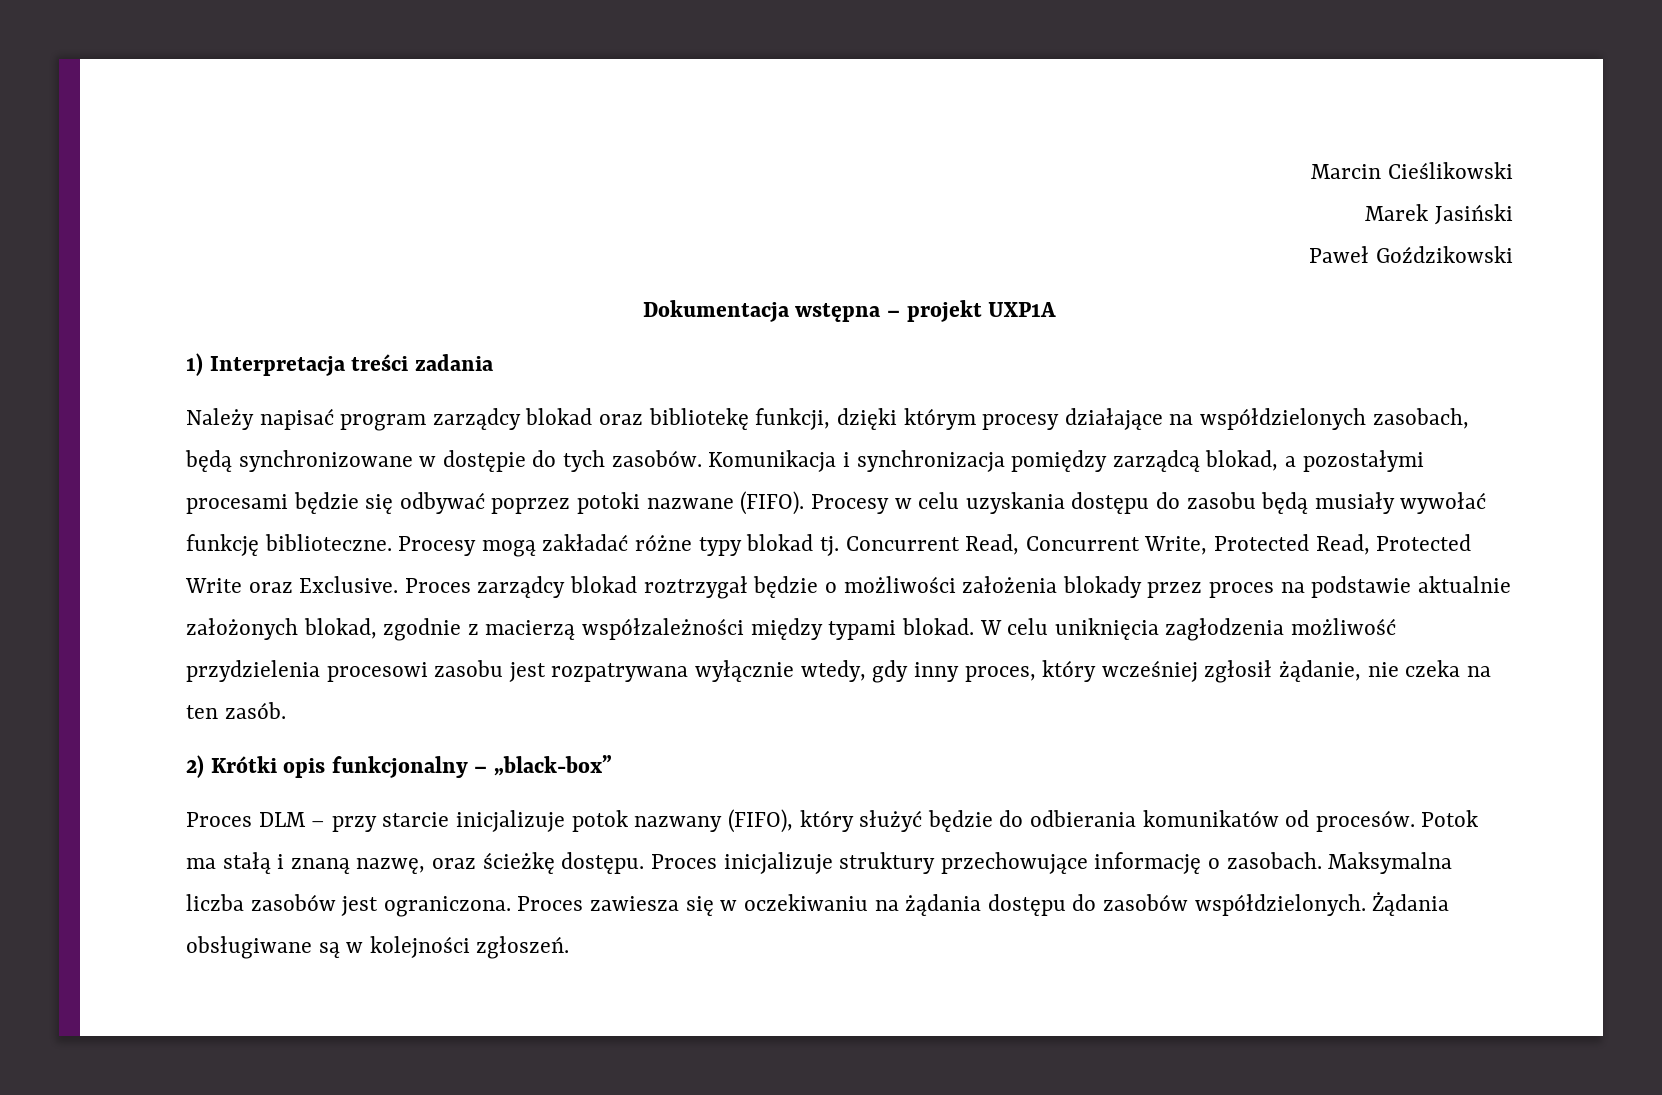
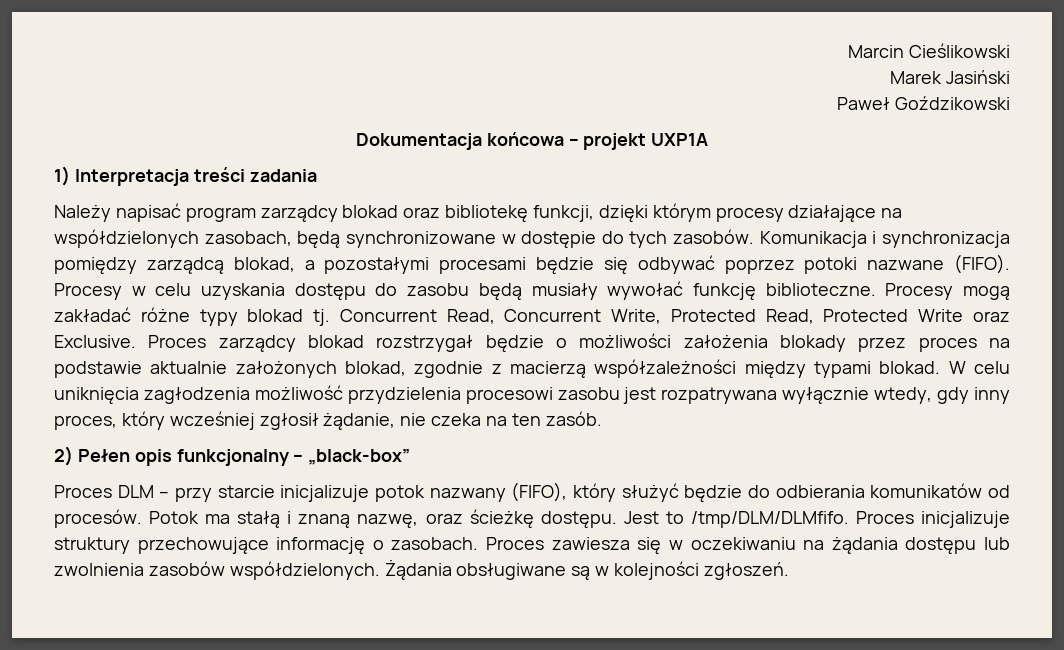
[795,303,882,322] wstępna -> [486,132,564,146] końcowa
[643,576,748,599] roztrzygał -> [376,335,474,352] rozstrzygał
[210,756,277,773] Krótki -> [77,449,130,462] Pełen
(645, 863) none -> [623,511,849,528] Jest to /tmp/DLM/DLMfifo.
[1328,852,1453,874] [186,894,511,917] Maksymalna liczba zasobów jest ograniczona. -> (479, 543) none
[1072,894,1097,911] do -> [984,537,1011,550] [54,563,144,576] lub zwolnienia

